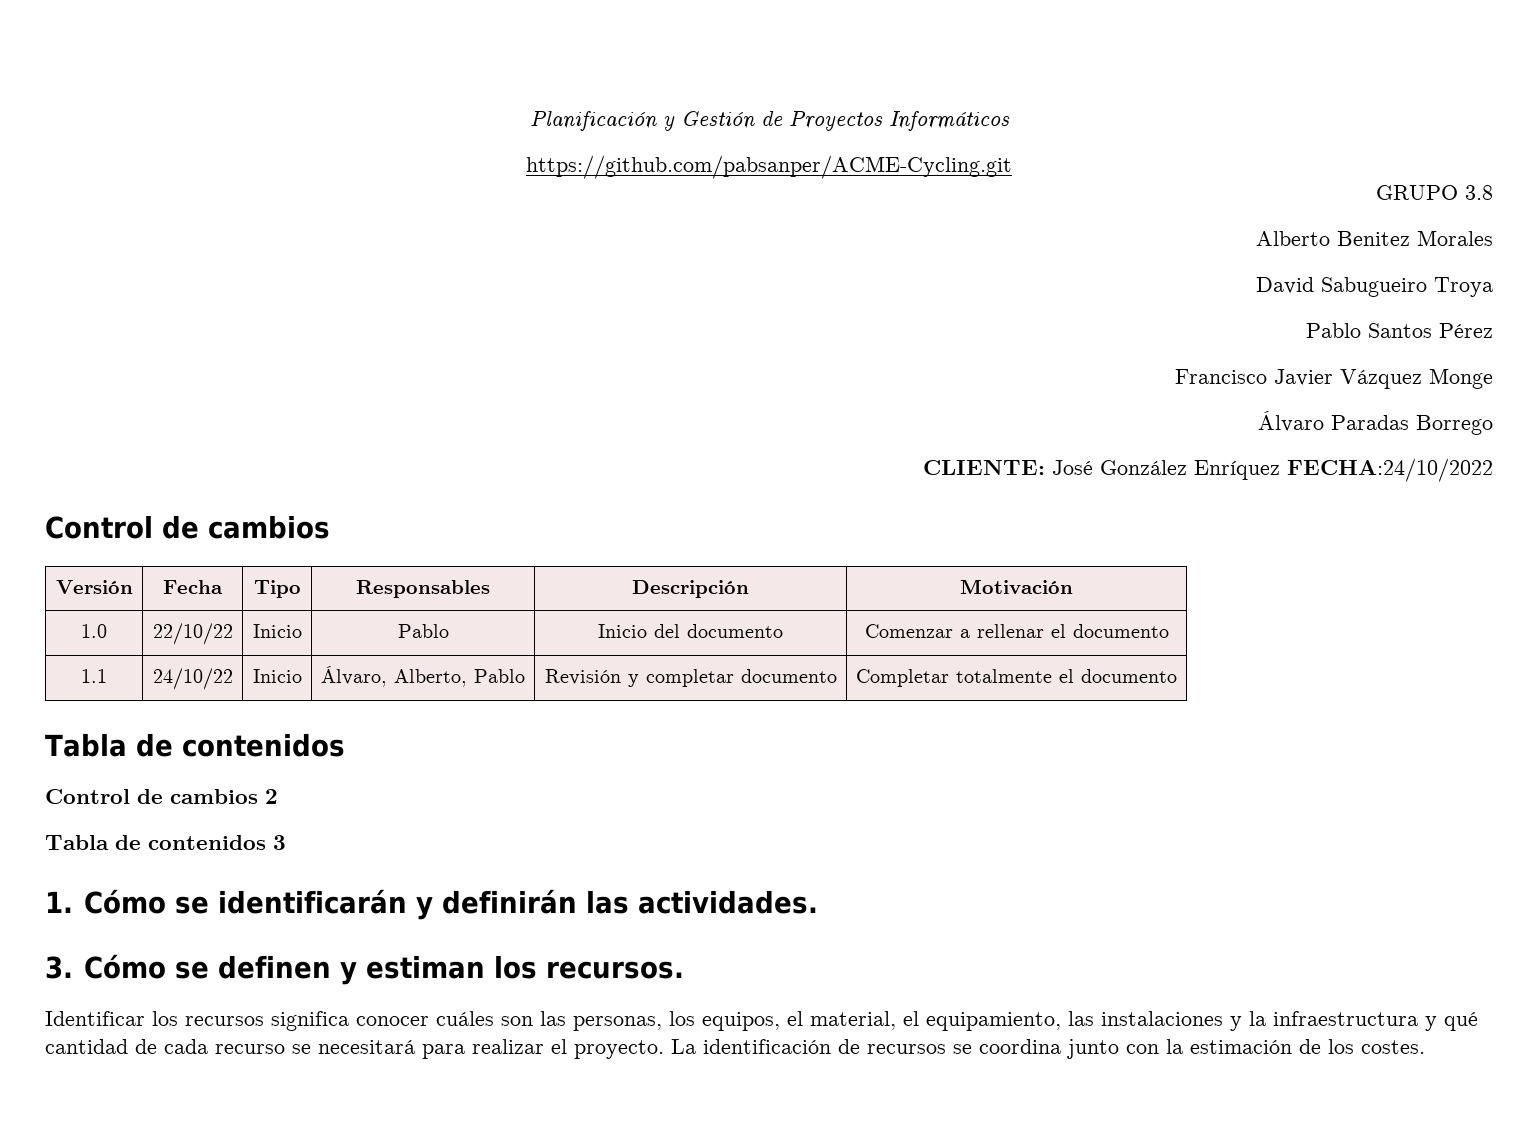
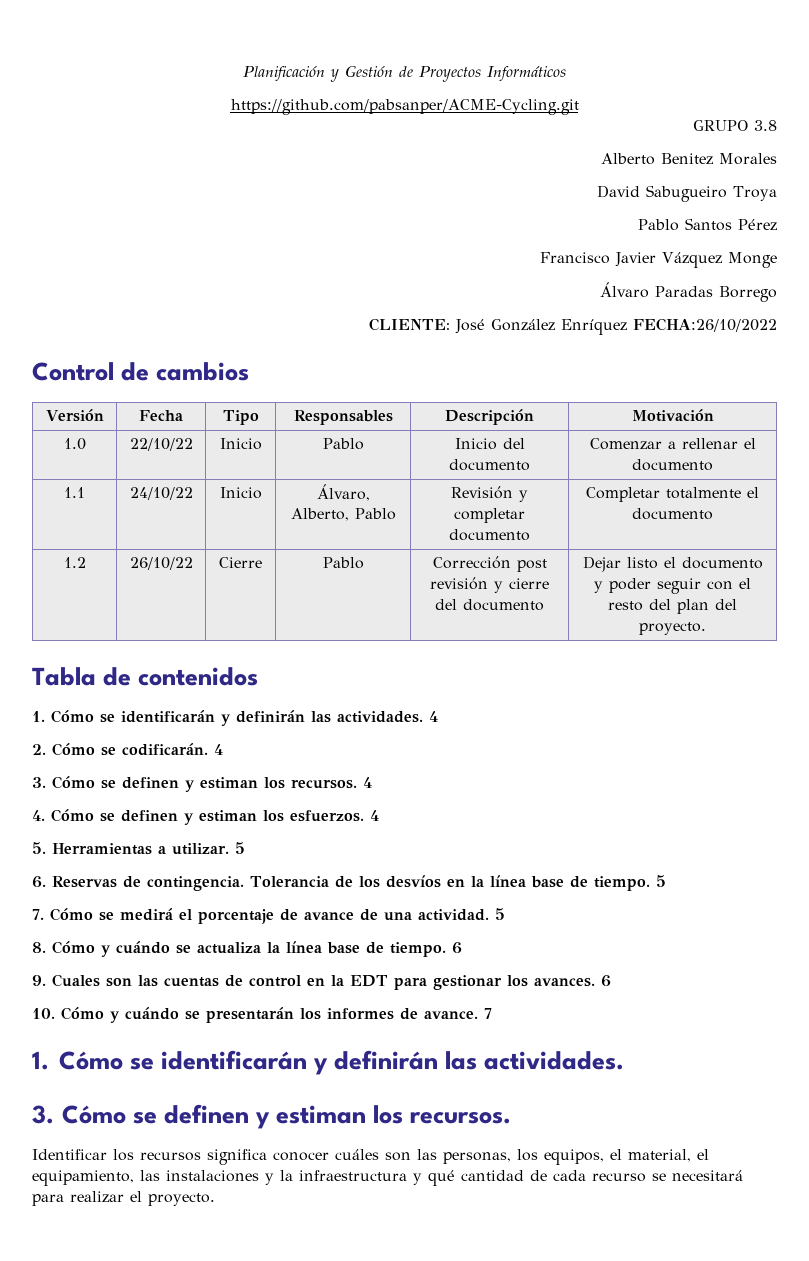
[1287,458,1493,482] FECHA:24/10/2022 -> [633,318,777,332] FECHA:26/10/2022
[45,733,345,757] [45,789,278,804] [45,835,286,850] // Tabla de contenidos // Control de cambios 2 // Tabla de contenidos 3 -> [63,557,86,568] [129,557,193,570] [219,557,262,568] [322,557,364,569] [432,556,547,572] [430,577,549,593] [435,599,544,611] [582,556,763,572] [594,578,751,594] [608,599,737,614] [639,622,706,635] [32,667,259,686] [32,710,438,726] [32,743,223,756] [32,776,372,792] [32,809,379,825] [32,842,245,855] [32,875,666,891] [32,908,505,924] [32,941,462,957] [32,974,611,990] [32,1007,492,1023] // 1.2 | 26/10/22 | Cierre | Pablo | Corrección post revisión y cierre del documento | Dejar listo el documento y poder seguir con el resto del plan del proyecto. // Tabla de contenidos // 1. Cómo se identificarán y definirán las actividades. 4 // 2. Cómo se codificarán. 4 // 3. Cómo se definen y estiman los recursos. 4 // 4. Cómo se definen y estiman los esfuerzos. 4 // 5. Herramientas a utilizar. 5 // 6. Reservas de contingencia. Tolerancia de los desvíos en la línea base de tiempo. 5 // 7. Cómo se medirá el porcentaje de avance de una actividad. 5 // 8. Cómo y cuándo se actualiza la línea base de tiempo. 6 // 9. Cuales son las cuentas de control en la EDT para gestionar los avances. 6 // 10. Cómo y cuándo se presentarán los informes de avance. 7
[671,1039,1425,1059] La identificación de recursos se coordina junto con la estimación de los costes. -> (215, 1199) none

